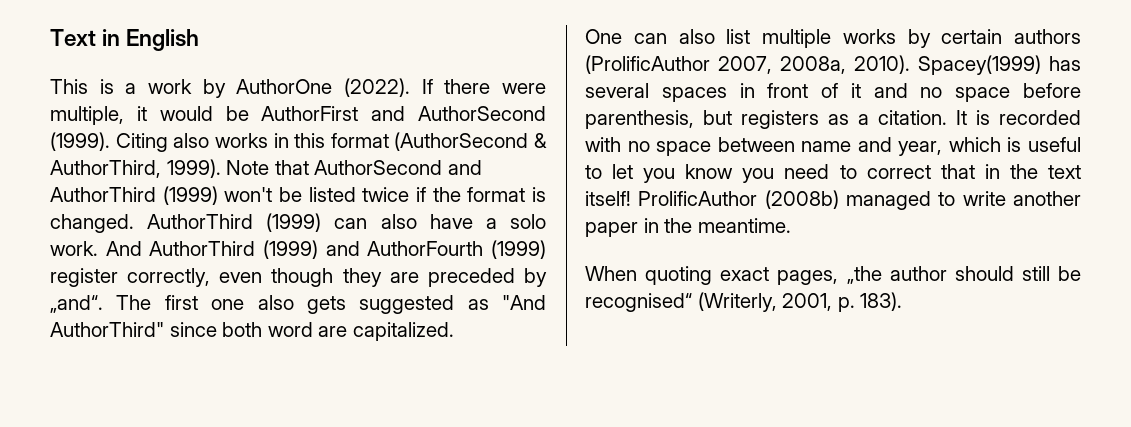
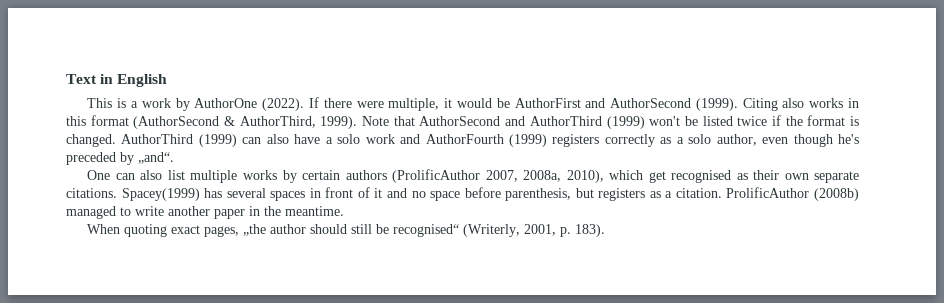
[50,240,546,259] [50,268,548,287] [50,295,546,314] [50,322,454,341] work. And AuthorThird (1999) and AuthorFourth (1999) register correctly, even though they are preceded by „and“. The first one also gets suggested as "And AuthorThird" since both word are capitalized. -> [365,134,860,147] [66,152,174,165] work and AuthorFourth (1999) registers correctly as a solo author, even though he's preceded by „and“.
[854,55,910,74] 2010). -> [566,170,859,183] [66,188,117,198] 2010), which get recognised as their own separate citations.
[956,110,1081,125] [585,137,1081,156] [585,164,1081,183] [585,191,631,206] It is recorded with no space between name and year, which is useful to let you know you need to correct that in the text itself! -> (722, 193) none

